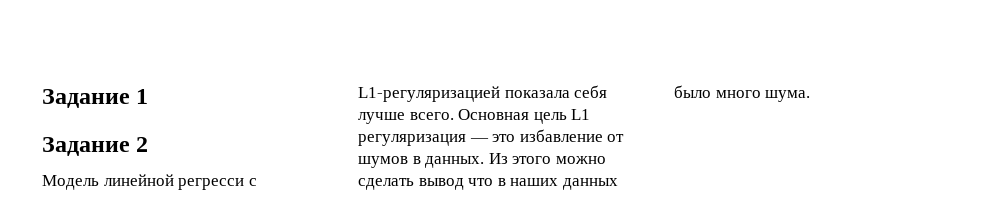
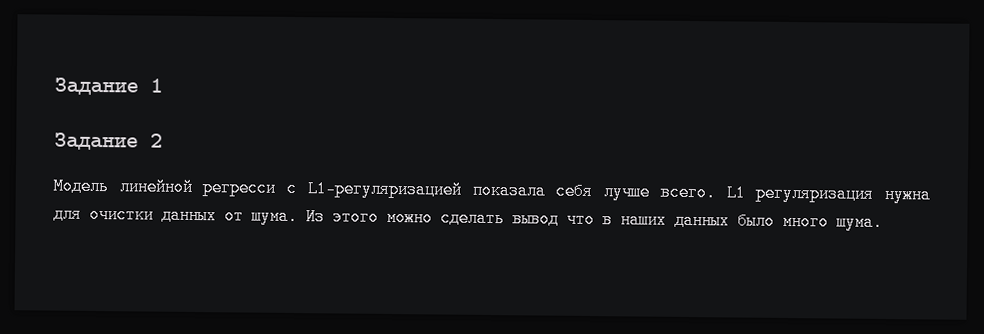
[458,109,591,124] [358,129,625,146] [358,156,485,168] Основная цель L1 регуляризация — это избавление от шумов в данных. -> [725,184,931,204] [53,206,298,226] L1 регуляризация нужна для очистки данных от шума.

